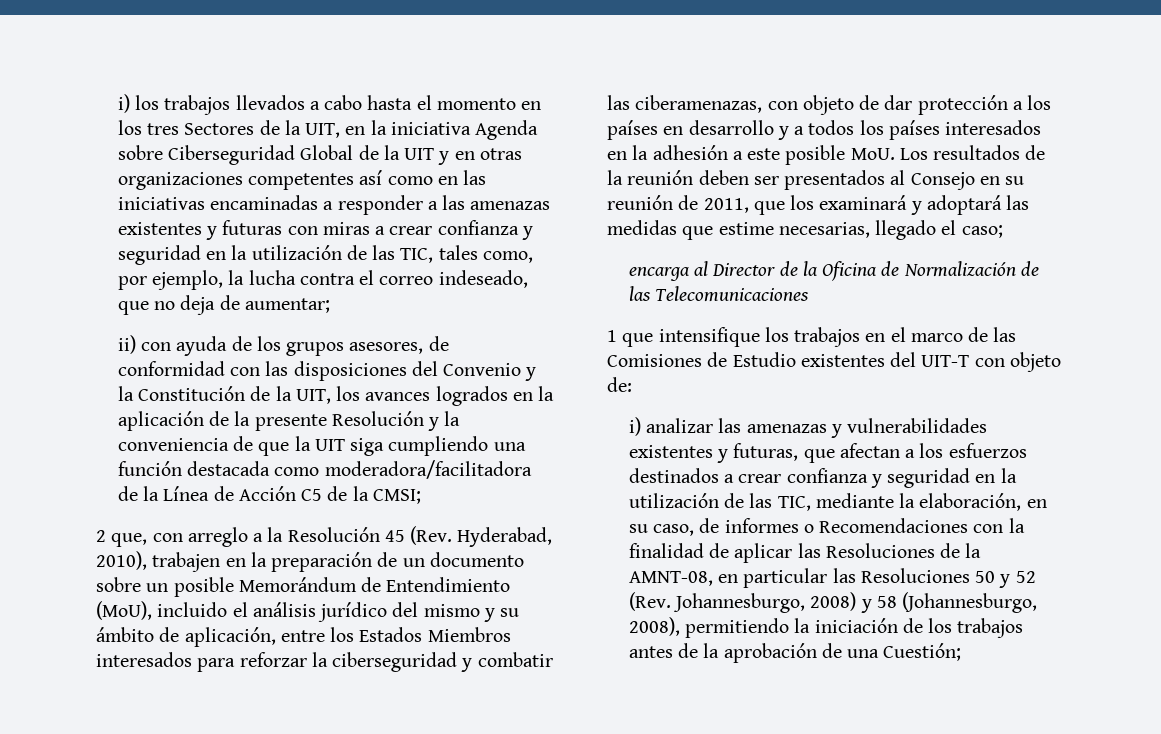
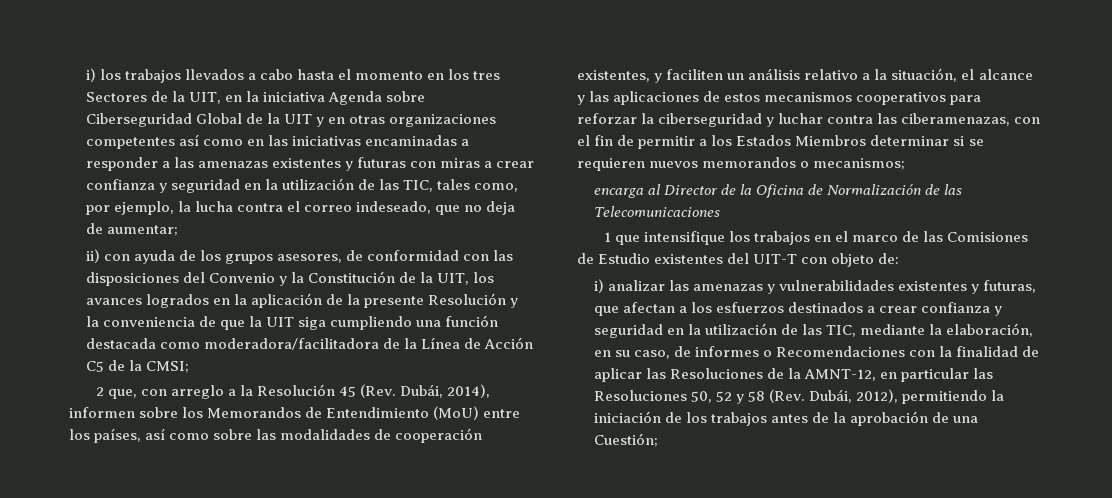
[457,527,553,547] [96,551,524,572] [96,577,511,597] [96,601,520,622] [96,627,511,647] [96,652,192,667] Hyderabad, 2010), trabajen en la preparación de un documento sobre un posible Memorándum de Entendimiento (MoU), incluido el análisis jurídico del mismo y su ámbito de aplicación, entre los Estados Miembros interesados -> [400,384,491,398] [69,406,521,420] [69,428,483,443] [577,68,1033,83] [577,91,947,105] Dubái, 2014), informen sobre los Memorandos de Entendimiento (MoU) entre los países, así como sobre las modalidades de cooperación existentes, y faciliten un análisis relativo a la situación, el alcance y las aplicaciones de estos mecanismos cooperativos
[477,652,553,667] combatir -> [778,113,874,124] luchar contra
[802,95,1052,115] [607,120,1042,140] [607,145,1046,165] [607,170,1025,190] [607,195,1030,215] [607,220,1003,240] objeto de dar protección a los países en desarrollo y a todos los países interesados en la adhesión a este posible MoU. Los resultados de la reunión deben ser presentados al Consejo en su reunión de 2011, que los examinará y adoptará las medidas que estime necesarias, llegado el caso; -> [577,135,984,149] [577,157,906,171] el fin de permitir a los Estados Miembros determinar si se requieren nuevos memorandos o mecanismos;
[628,571,713,586] AMNT-08, -> [803,369,876,381] AMNT-12,
[975,571,1036,588] [628,592,1038,613] [628,617,680,636] 50 y 52 (Rev. Johannesburgo, 2008) y 58 (Johannesburgo, 2008), -> [690,389,899,404] 50, 52 y 58 (Rev. Dubái, 2012),

